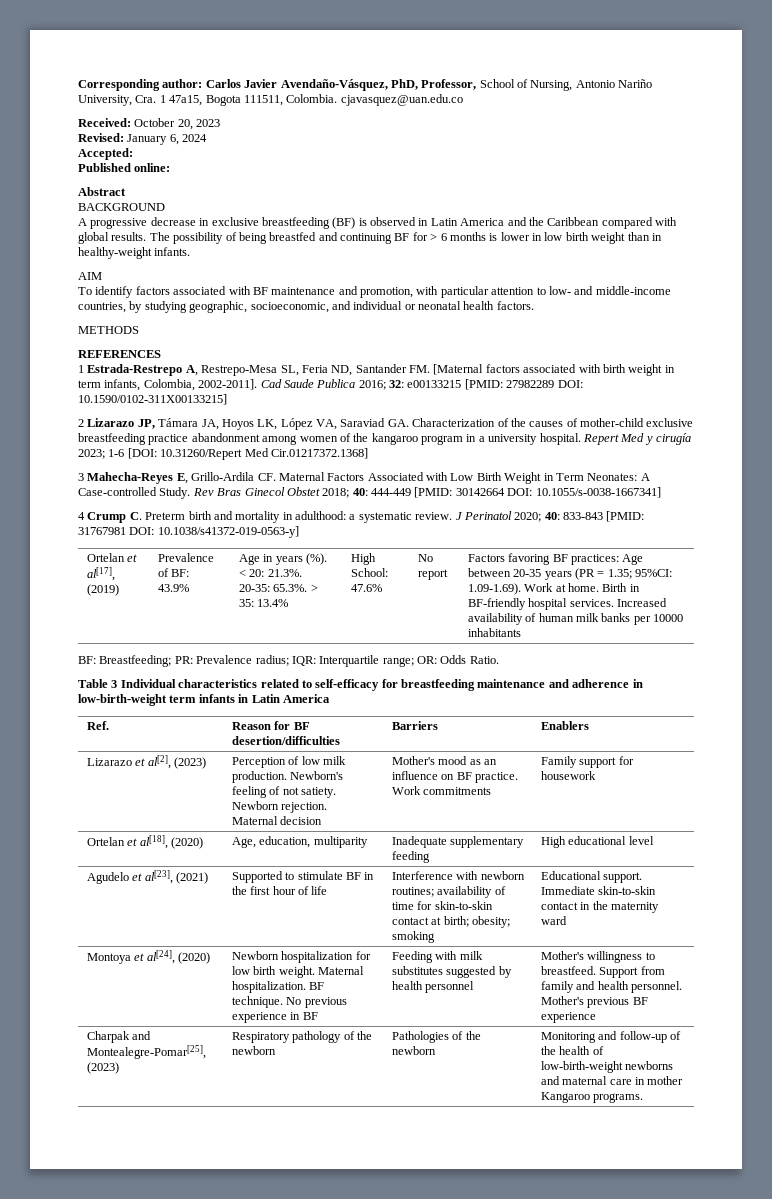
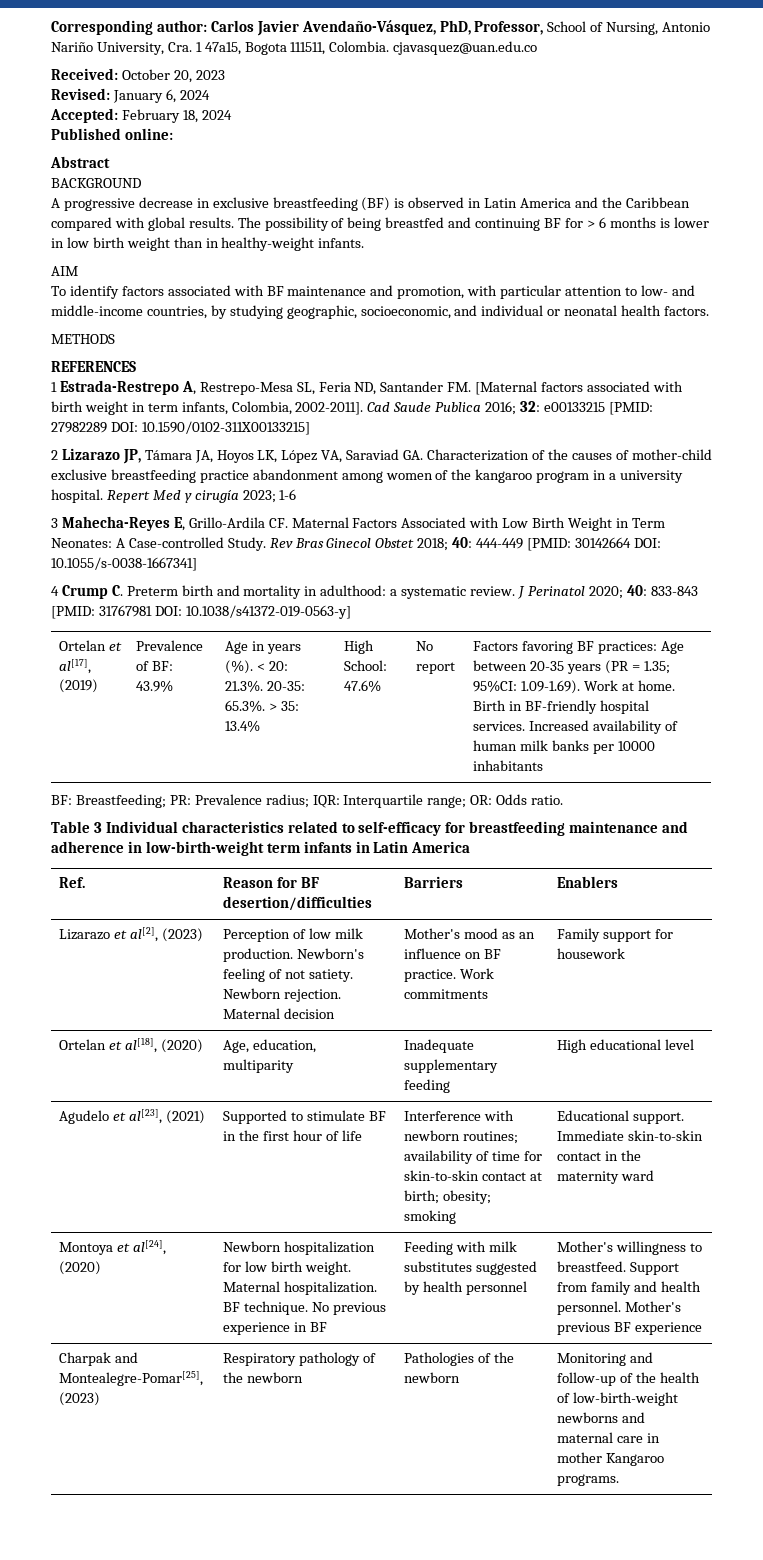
(133, 154) none -> [121,109,232,123] February 18, 2024
[127,448,368,460] [DOI: 10.31260/Repert Med Cir.01217372.1368] -> (297, 494) none
[469,656,499,664] Ratio. -> [531,795,564,805] ratio.

